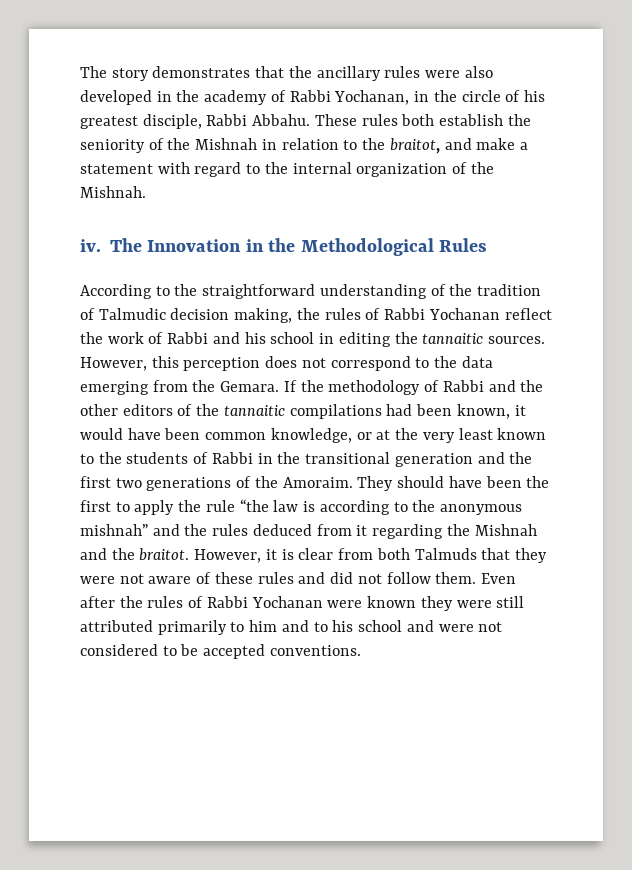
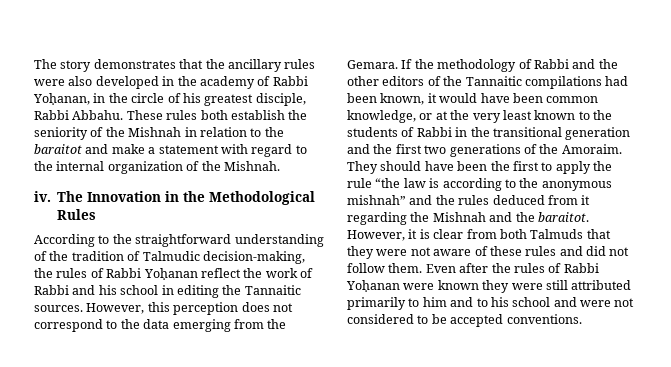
[334,90,410,105] Yochanan, -> [33,93,90,105] Yoḥanan,
[389,138,440,154] braitot, -> [34,144,82,154] baraitot
[170,308,500,323] decision making, the rules of Rabbi Yochanan -> [202,251,305,264] [34,268,198,280] decision-making, the rules of Rabbi Yoḥanan
[422,333,484,344] tannaitic -> [244,285,301,295] Tannaitic
[223,405,285,416] tannaitic -> [465,76,522,86] Tannaitic
[139,548,190,561] braitot. -> [537,212,589,222] baraitot.
[251,596,323,608] Yochanan -> [346,280,400,292] Yoḥanan

